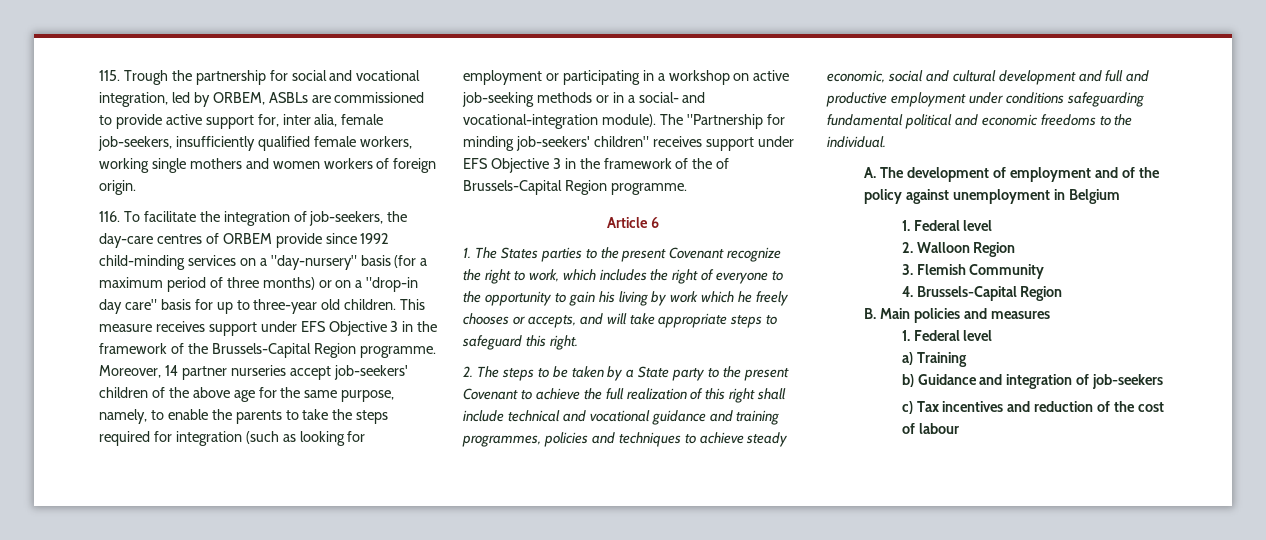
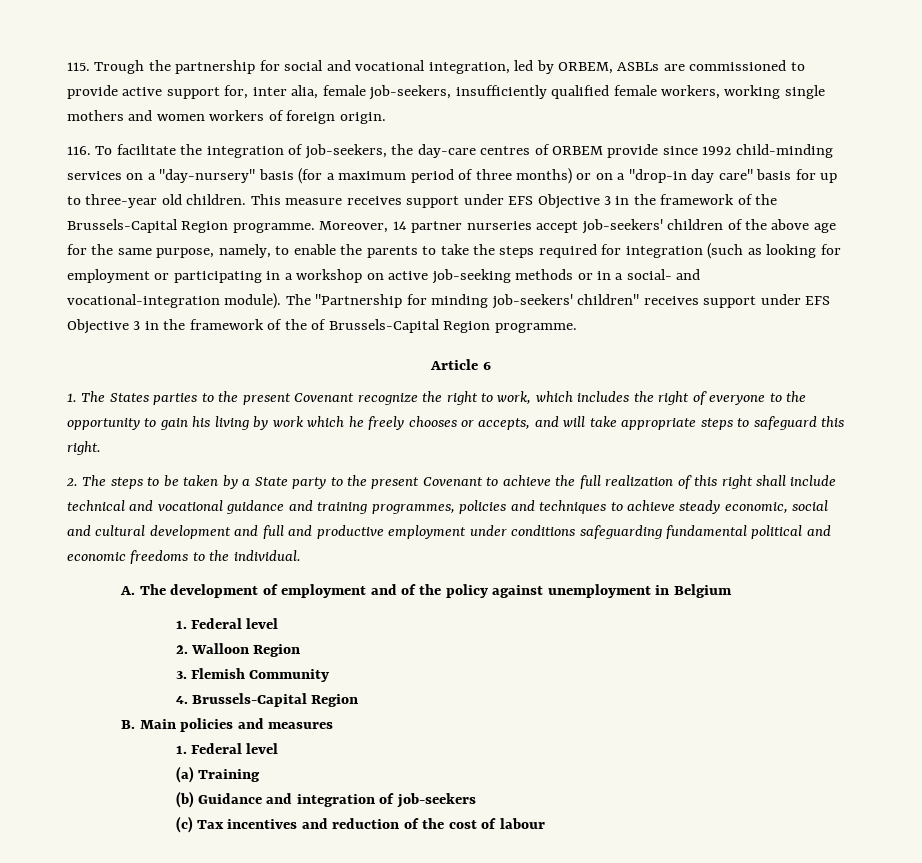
[901,352,913,365] a) -> [175,766,194,783] (a)
[901,374,914,387] b) -> [175,791,194,808] (b)
[901,401,913,414] c) -> [175,816,193,833] (c)

